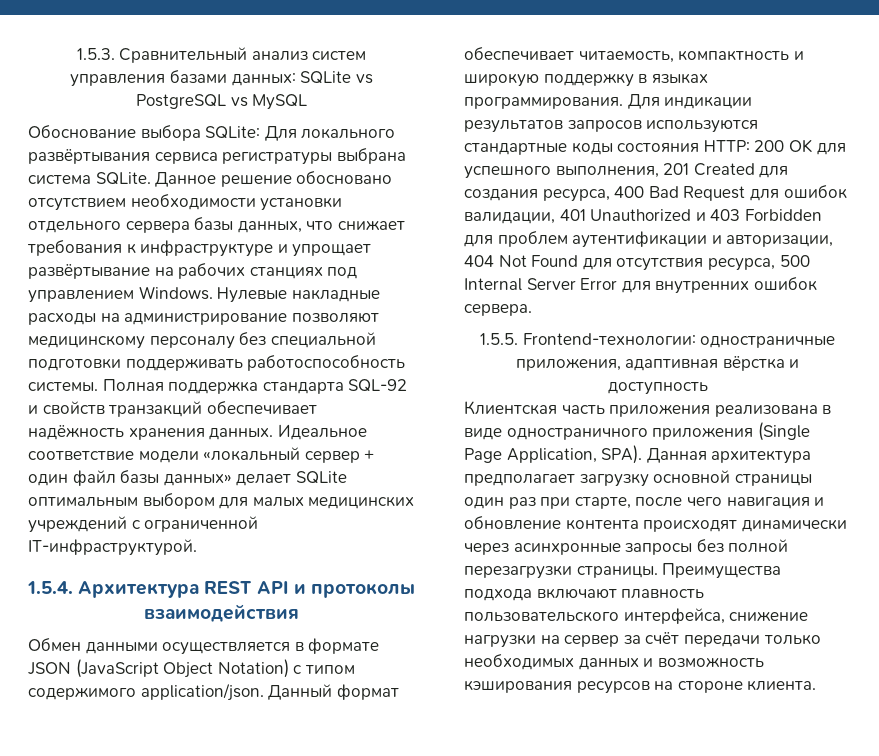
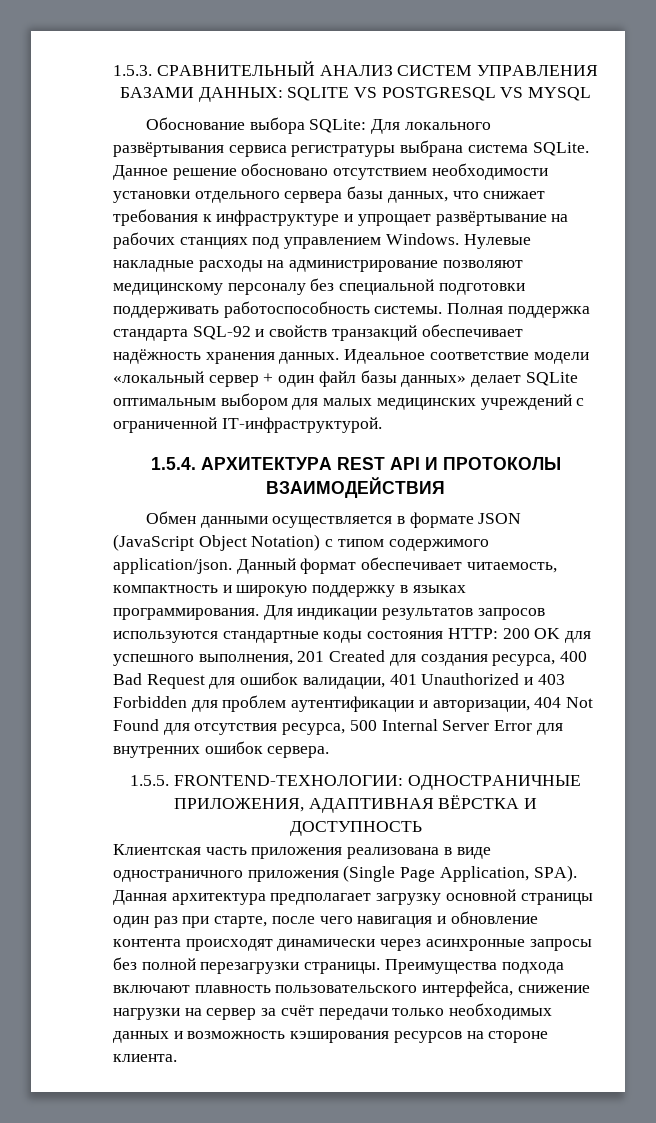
[119,47,367,63] [70,70,373,87] [135,94,308,110] Сравнительный анализ систем управления базами данных: SQLite vs PostgreSQL vs MySQL -> [156,61,598,76] [119,87,592,102] СРАВНИТЕЛЬНЫЙ АНАЛИЗ СИСТЕМ УПРАВЛЕНИЯ БАЗАМИ ДАННЫХ: SQLITE VS POSTGRESQL VS MYSQL
[78,581,200,598] Архитектура -> [200,457,332,470] АРХИТЕКТУРА
[293,583,415,598] [144,604,299,622] и протоколы взаимодействия -> [424,457,561,470] [266,477,445,498] И ПРОТОКОЛЫ ВЗАИМОДЕЙСТВИЯ
[522,333,836,348] [515,356,800,371] [607,382,708,395] Frontend-технологии: одностраничные приложения, адаптивная вёрстка и доступность -> [174,775,581,790] [173,795,538,813] [289,821,422,836] FRONTEND-ТЕХНОЛОГИИ: ОДНОСТРАНИЧНЫЕ ПРИЛОЖЕНИЯ, АДАПТИВНАЯ ВЁРСТКА И ДОСТУПНОСТЬ

